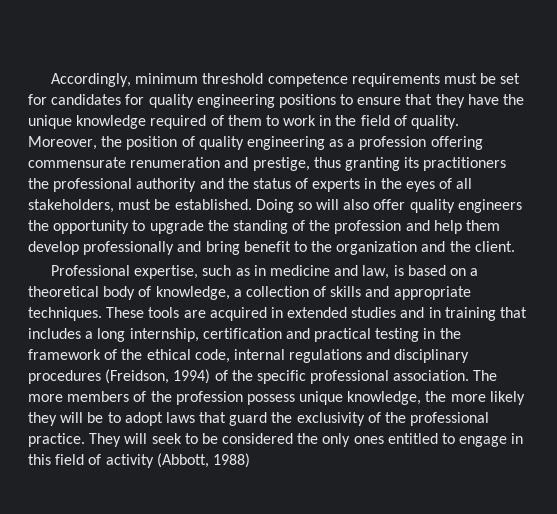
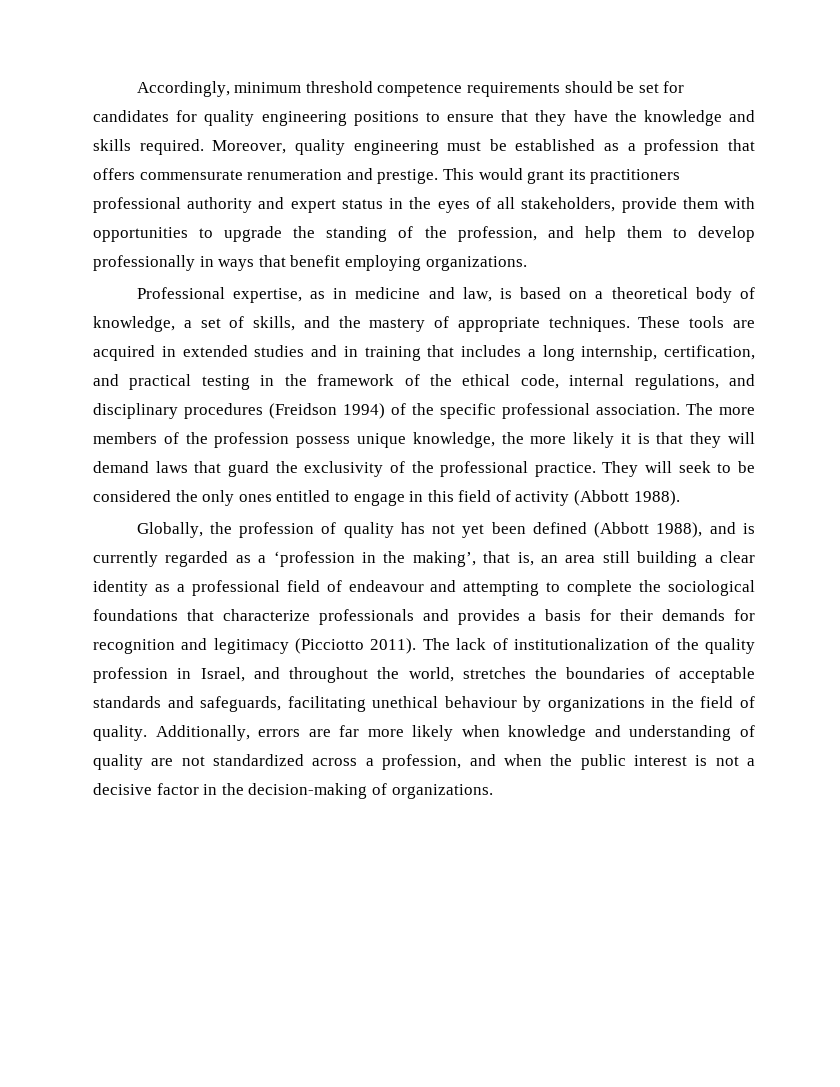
[443,73,477,84] must -> [564,81,613,93] should
[28,115,460,129] [28,136,325,150] unique knowledge required of them to work in the field of quality. Moreover, the position of quality engineering -> [643,110,755,126] [93,139,596,155] knowledge and skills required. Moreover, quality engineering must be established
[430,136,483,150] offering -> [727,139,755,151] [93,168,135,180] that offers
[252,157,400,171] prestige, thus granting -> [377,168,565,184] prestige. This would grant
[28,178,49,189] the -> (681, 176) none
[227,178,361,192] the status of experts -> [290,199,383,213] expert status
[118,199,522,213] [28,220,130,234] must be established. Doing so will also offer quality engineers the opportunity -> [621,197,755,213] [93,227,188,242] provide them with opportunities
[334,220,402,234] profession -> [457,226,537,242] profession,
(501, 225) none -> [672,228,687,238] to
[177,241,515,255] and bring benefit to the organization and the client. -> [199,255,527,271] in ways that benefit employing organizations.
[202,265,232,276] such -> (302, 295) none
[245,286,390,297] collection of skills and -> [200,316,450,332] set of skills, and the mastery of
[202,328,282,339] certification -> [664,345,755,360] certification,
[289,349,363,363] regulations -> [634,374,719,390] regulations,
[105,369,170,384] (Freidson, -> [269,403,337,419] (Freidson
[28,412,163,426] they will be to adopt -> [620,432,756,448] [93,461,149,473] it is that they will demand
[156,453,250,468] (Abbott, 1988) -> [574,490,680,506] [136,522,755,538] [93,551,755,567] [93,580,755,596] [93,609,756,625] [93,638,756,654] [93,667,755,683] [93,696,755,712] [93,725,755,741] [93,754,755,770] [93,783,493,799] (Abbott 1988). // Globally, the profession of quality has not yet been defined (Abbott 1988), and is currently regarded as a ‘profession in the making’, that is, an area still building a clear identity as a professional field of endeavour and attempting to complete the sociological foundations that characterize professionals and provides a basis for their demands for recognition and legitimacy (Picciotto 2011). The lack of institutionalization of the quality profession in Israel, and throughout the world, stretches the boundaries of acceptable standards and safeguards, facilitating unethical behaviour by organizations in the field of quality. Additionally, errors are far more likely when knowledge and understanding of quality are not standardized across a profession, and when the public interest is not a decisive factor in the decision-making of organizations.

